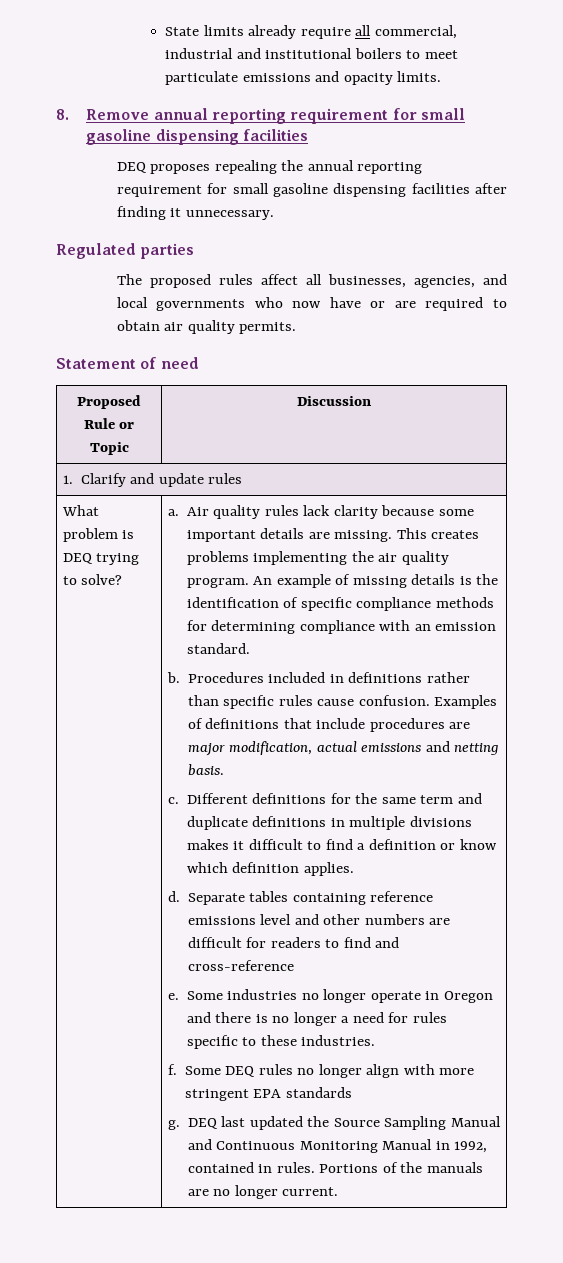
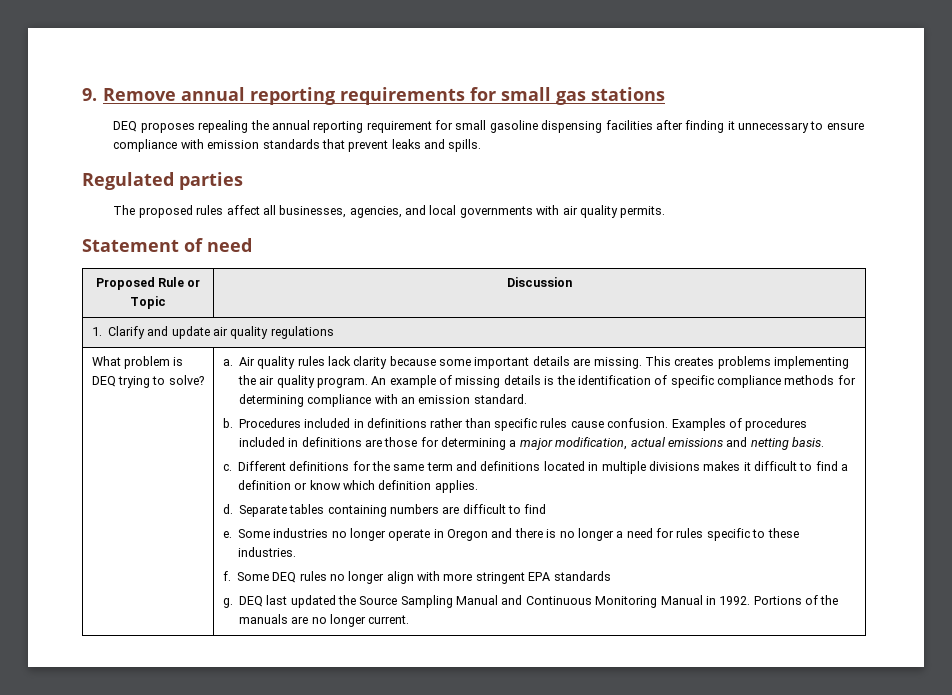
[165,25,457,39] [165,48,458,59] [165,71,442,85] [56,109,69,120] State limits already require all commercial, industrial and institutional boilers to meet particulate emissions and opacity limits. // 8. -> [82,88,97,101] 9.
[290,108,466,124] [86,129,309,145] requirement for small gasoline dispensing facilities -> [340,87,666,105] requirements for small gas stations
[185,210,274,220] unnecessary. -> [738,121,864,133] [113,139,482,152] unnecessary to ensure compliance with emission standards that prevent leaks and spills.
[254,297,508,311] [116,320,160,331] who now have or are required to obtain -> [536,205,560,215] with
[208,473,243,484] rules -> [212,326,334,339] air quality regulations
[205,718,471,732] definitions that include procedures are -> [745,418,808,431] [238,437,517,450] procedures included in definitions are those for determining a
[186,816,327,830] duplicate definitions -> [480,461,585,471] definitions located
[370,891,434,902] [187,914,361,925] reference emissions level and other -> (387, 511) none
[246,937,400,948] [187,960,294,971] for readers to find and cross-reference -> [508,504,547,514] to find
[454,1141,488,1153] [187,1162,315,1173] 1992, contained in rules. -> [719,596,751,605] 1992.

